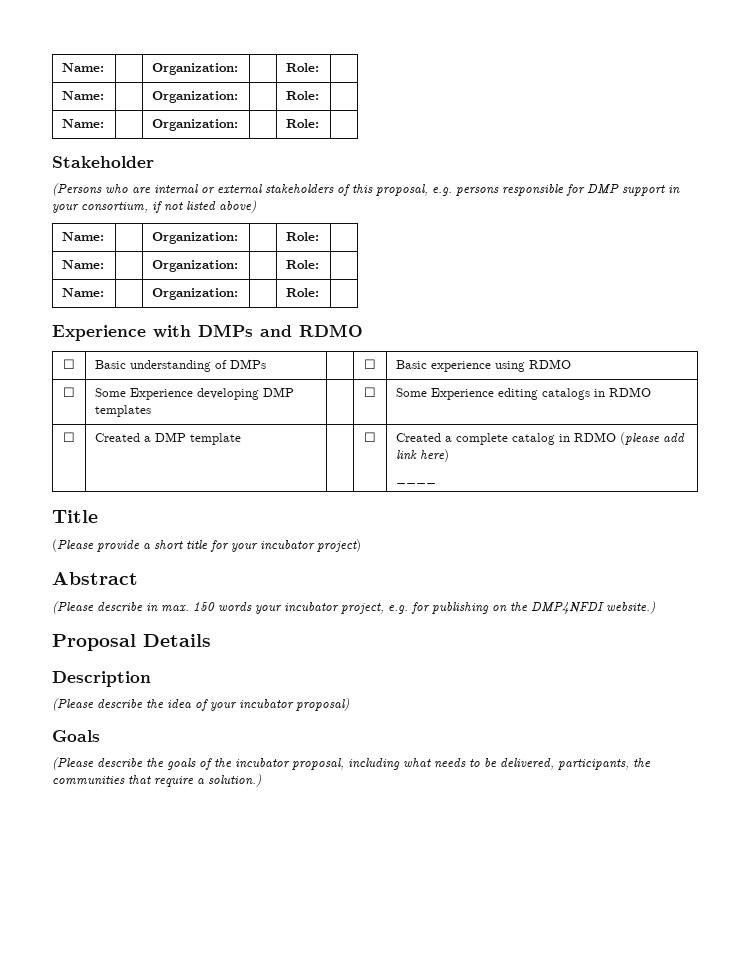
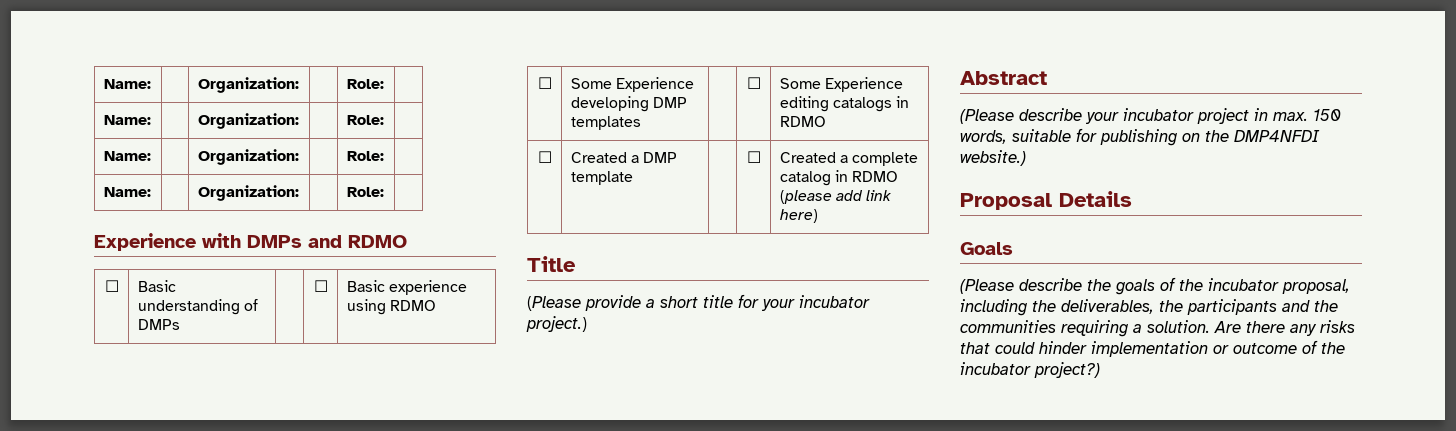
[62,63,105,72] [152,63,239,75] [286,63,320,72] [62,91,105,100] [152,91,239,103] [286,91,320,100] [62,119,105,128] [152,119,239,131] [286,119,320,128] [52,156,154,168] [52,183,680,196] [52,200,256,213] [62,232,105,241] [152,232,239,244] [286,232,320,241] [62,260,105,269] [152,260,239,272] [286,260,320,269] Name: | | Organization: | | Role: | // Name: | | Organization: | | Role: | // Name: | | Organization: | | Role: | // Stakeholder // (Persons who are internal or external stakeholders of this proposal, e.g. persons responsible for DMP support in your consortium, if not listed above) // Name: | | Organization: | | Role: | // Name: | | Organization: | | Role: | -> [103,79,151,89] [197,77,299,93] [346,79,384,89] [103,115,151,125] [197,113,299,129] [346,115,384,125] [103,151,151,161] [197,149,299,165] [346,151,384,161] Name: | | Organization: | | Role: | // Name: | | Organization: | | Role: | // Name: | | Organization: | | Role: |
[396,481,437,484] // ____ -> (818, 216) none
[317,539,361,552] project) -> [526,316,587,332] project.)
[146,602,408,614] in max. 150 words your incubator project, e.g. -> [1085,108,1341,124] [960,129,1071,144] your incubator project in max. 150 words, suitable
[52,671,151,687] [52,698,349,711] // Description // (Please describe the idea of your incubator proposal) -> (1132, 199) none
[403,758,651,770] [52,774,261,787] what needs to be delivered, participants, the communities that require a solution.) -> [1032,299,1338,315] [960,320,1355,337] [960,340,1345,357] [960,362,1100,378] the deliverables, the participants and the communities requiring a solution. Are there any risks that could hinder implementation or outcome of the incubator project?)

